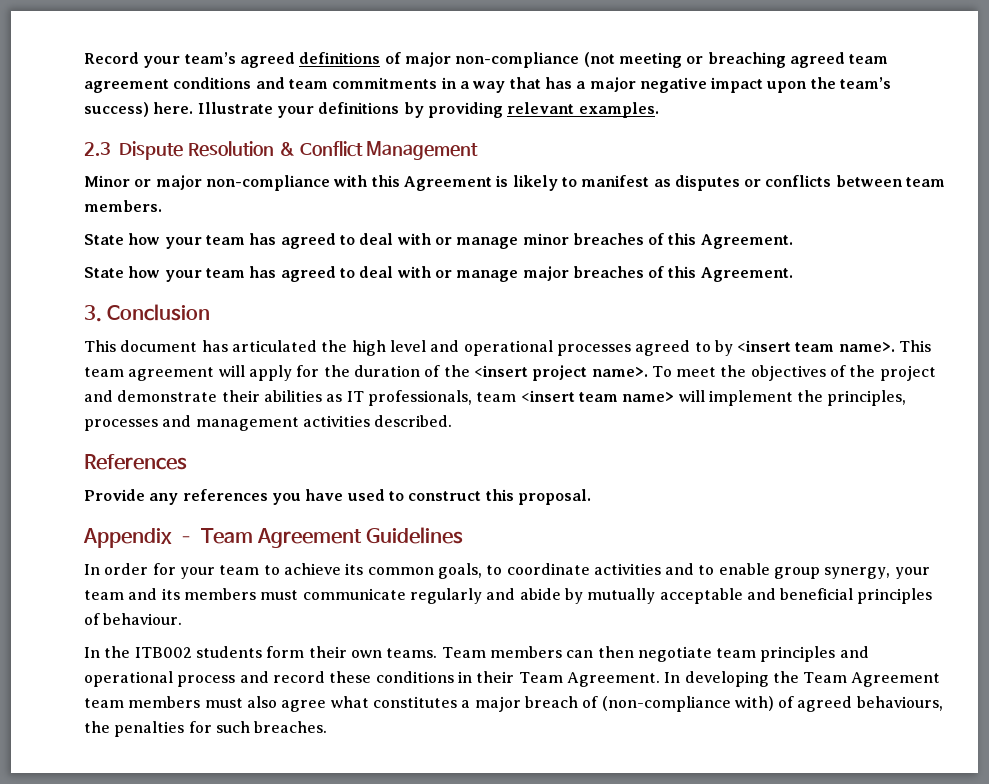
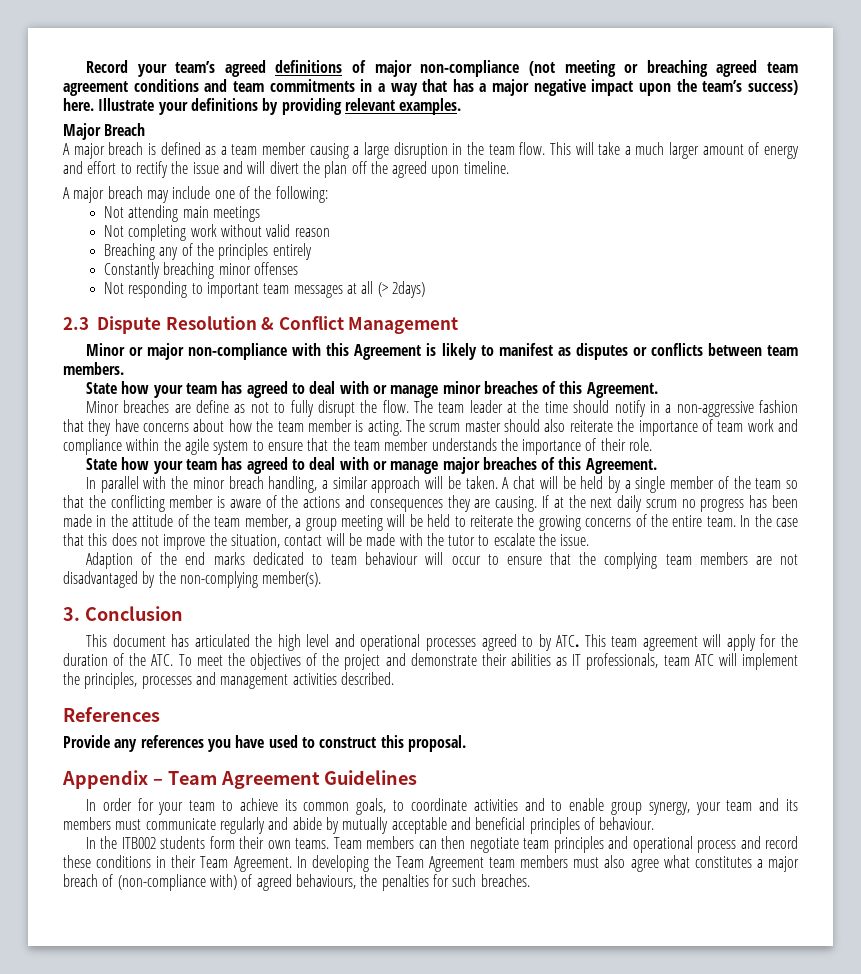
(659, 110) none -> [63,123,146,140] [63,142,799,159] [63,161,509,178] [63,186,328,203] [103,205,260,222] [103,224,330,241] [103,243,312,260] [103,262,298,279] [103,281,425,298] // Major Breach // A major breach is defined as a team member causing a large disruption in the team flow. This will take a much larger amount of energy and effort to rectify the issue and will divert the plan off the agreed upon timeline. // A major breach may include one of the following: // Not attending main meetings // Not completing work without valid reason // Breaching any of the principles entirely // Constantly breaching minor offenses // Not responding to important team messages at all (> 2days)
(793, 241) none -> [86,400,798,417] [63,419,799,436] [63,438,653,455] // Minor breaches are define as not to fully disrupt the flow. The team leader at the time should notify in a non-aggressive fashion that they have concerns about how the team member is acting. The scrum master should also reiterate the importance of team work and compliance within the agile system to ensure that the team member understands the importance of their role.
(793, 274) none -> [86,476,798,493] [63,495,798,512] [63,514,798,531] [63,533,590,550] [86,552,798,569] [63,571,322,588] // In parallel with the minor breach handling, a similar approach will be taken. A chat will be held by a single member of the team so that the conflicting member is aware of the actions and consequences they are causing. If at the next daily scrum no progress has been made in the attitude of the team member, a group meeting will be held to reiterate the growing concerns of the entire team. In the case that this does not improve the situation, contact will be made with the tutor to escalate the issue. // Adaption of the end marks dedicated to team behaviour will occur to ensure that the complying team members are not disadvantaged by the non-complying member(s).
[737,340,895,352] <insert team name>. -> [556,635,580,647] ATC.
[473,365,648,381] <insert project name>. -> [151,654,174,666] ATC.
[520,390,675,402] <insert team name> -> [694,654,714,666] ATC

